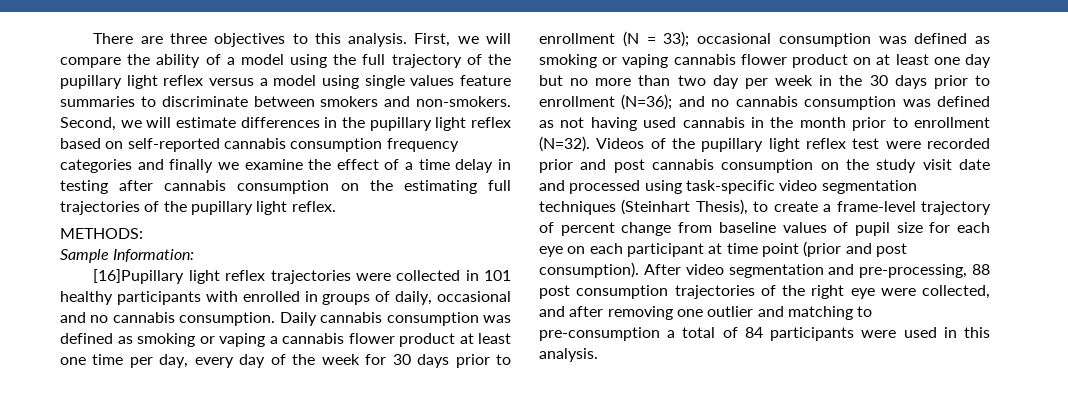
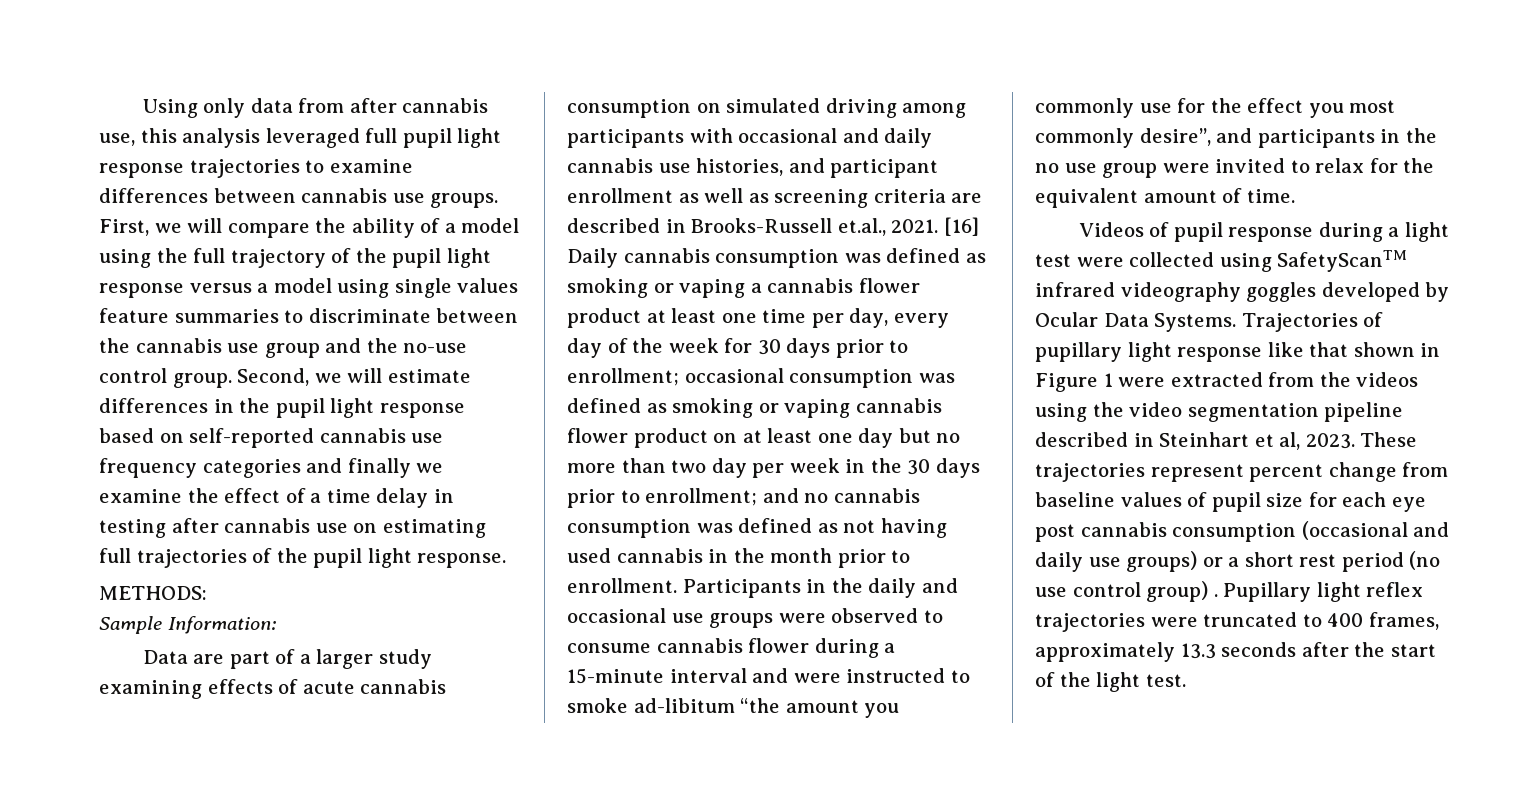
[93,33,408,47] There are three objectives to this analysis. -> [142,98,489,118] [99,128,502,148] [99,159,413,178] [99,188,499,208] Using only data from after cannabis use, this analysis leveraged full pupil light response trajectories to examine differences between cannabis use groups.
[60,75,204,89] pupillary light reflex -> [392,248,491,268] [99,283,184,298] pupil light response
[320,96,511,107] smokers and non-smokers. -> [99,338,468,358] [99,368,232,388] the cannabis use group and the no-use control group.
[369,117,512,131] pupillary light reflex -> [275,398,465,418] pupil light response
[290,138,383,152] consumption -> [411,433,444,443] use
[237,180,393,194] consumption on the -> [315,523,378,533] use on
[190,201,336,215] pupillary light reflex. -> [313,548,507,568] pupil light response.
[93,269,511,284] [60,291,511,305] [60,312,276,326] [16]Pupillary light reflex trajectories were collected in 101 healthy participants with enrolled in groups of daily, occasional and no cannabis consumption. -> [142,649,432,669] [99,679,447,699] [567,98,967,118] [567,128,933,148] [567,158,939,178] [567,188,983,208] [567,217,979,236] Data are part of a larger study examining effects of acute cannabis consumption on simulated driving among participants with occasional and daily cannabis use histories, and participant enrollment as well as screening criteria are described in Brooks-Russell et.al., 2021. [16]
[539,31,690,47] enrollment (N = 33); -> [567,368,679,386] enrollment;
[539,94,673,110] enrollment (N=36); -> [645,488,758,506] enrollment;
[914,117,990,128] [539,136,990,152] [539,159,990,173] [539,180,917,194] [539,199,991,215] [539,222,554,233] enrollment (N=32). Videos of the pupillary light reflex test were recorded prior and post cannabis consumption on the study visit date and processed using task-specific video segmentation techniques (Steinhart Thesis), to create a frame-level trajectory of -> [567,578,958,598] [567,608,943,628] [567,638,896,658] [567,668,970,684] [567,698,900,718] [1035,98,1396,118] [1035,128,1437,148] [1035,158,1435,178] [1035,188,1295,208] [1078,222,1449,242] [1035,250,1408,272] [1035,282,1450,302] [1035,312,1384,332] [1035,342,1441,362] [1035,372,1419,392] [1035,402,1404,422] [1035,432,1418,450] [1035,463,1244,482] enrollment. Participants in the daily and occasional use groups were observed to consume cannabis flower during a 15-minute interval and were instructed to smoke ad-libitum “the amount you commonly use for the effect you most commonly desire”, and participants in the no use group were invited to relax for the equivalent amount of time. // Videos of pupil response during a light test were collected using SafetyScanTM infrared videography goggles developed by Ocular Data Systems. Trajectories of pupillary light response like that shown in Figure 1 were extracted from the videos using the video segmentation pipeline described in Steinhart et al, 2023. These trajectories represent
[567,241,907,257] [539,262,990,278] [539,285,990,299] [539,306,873,320] [539,327,990,341] [539,348,598,362] on each participant at time point (prior and post consumption). After video segmentation and pre-processing, 88 post consumption trajectories of the right eye were collected, and after removing one outlier and matching to pre-consumption a total of 84 participants were used in this analysis. -> [1035,521,1450,542] [1035,551,1441,572] [1035,581,1424,602] [1035,612,1439,632] [1035,642,1436,662] [1035,672,1186,692] post cannabis consumption (occasional and daily use groups) or a short rest period (no use control group) . Pupillary light reflex trajectories were truncated to 400 frames, approximately 13.3 seconds after the start of the light test.

